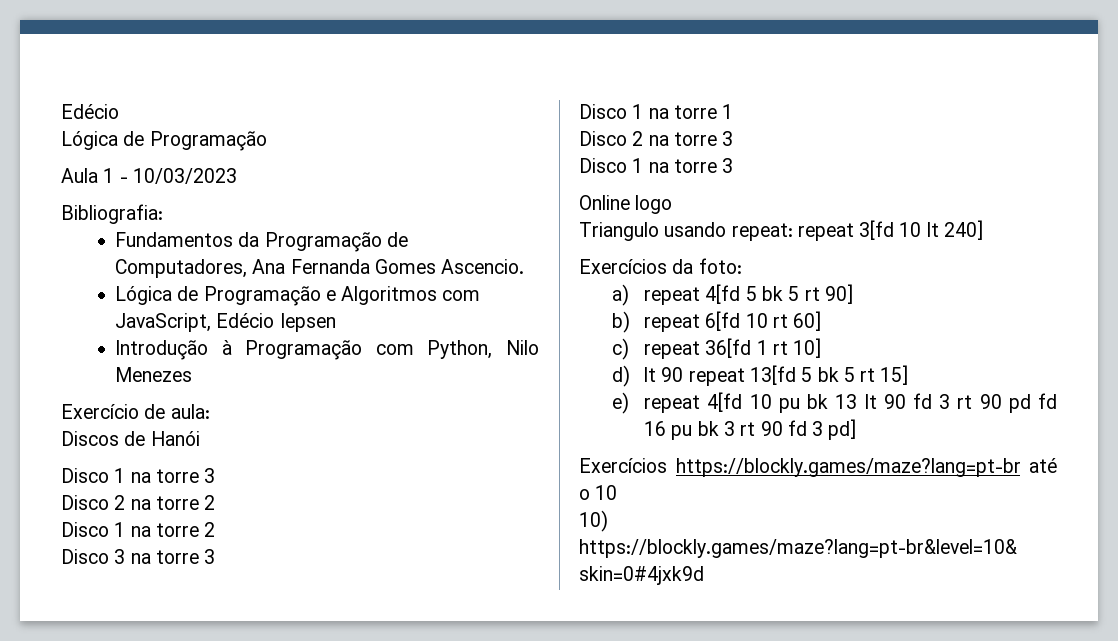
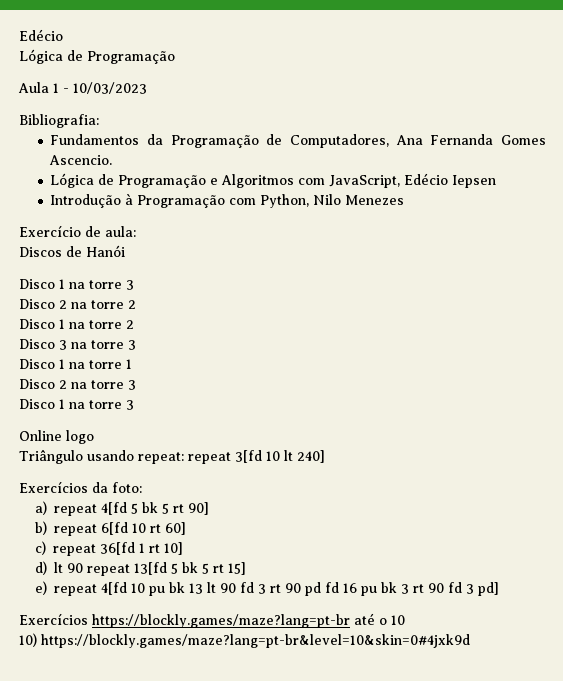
[579,222,659,241] Triangulo -> [19,449,83,464] Triângulo

